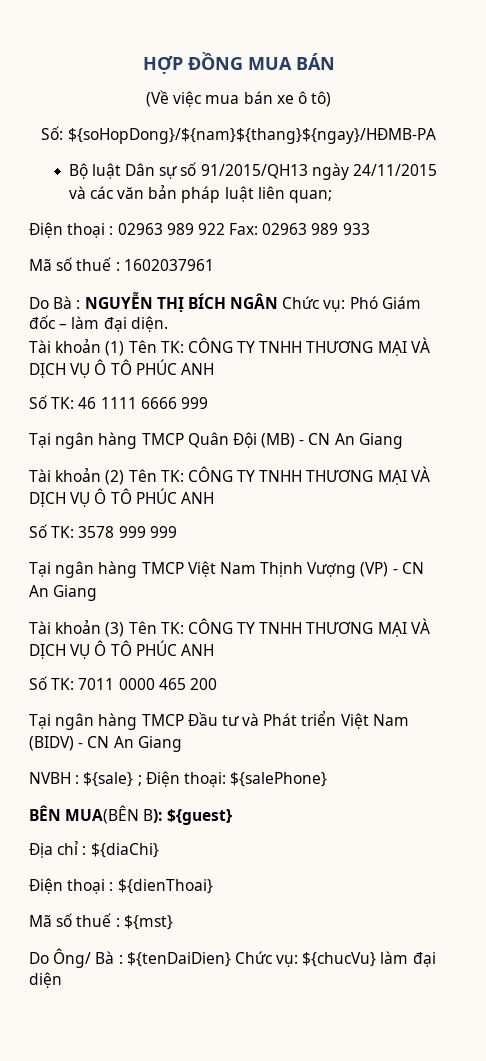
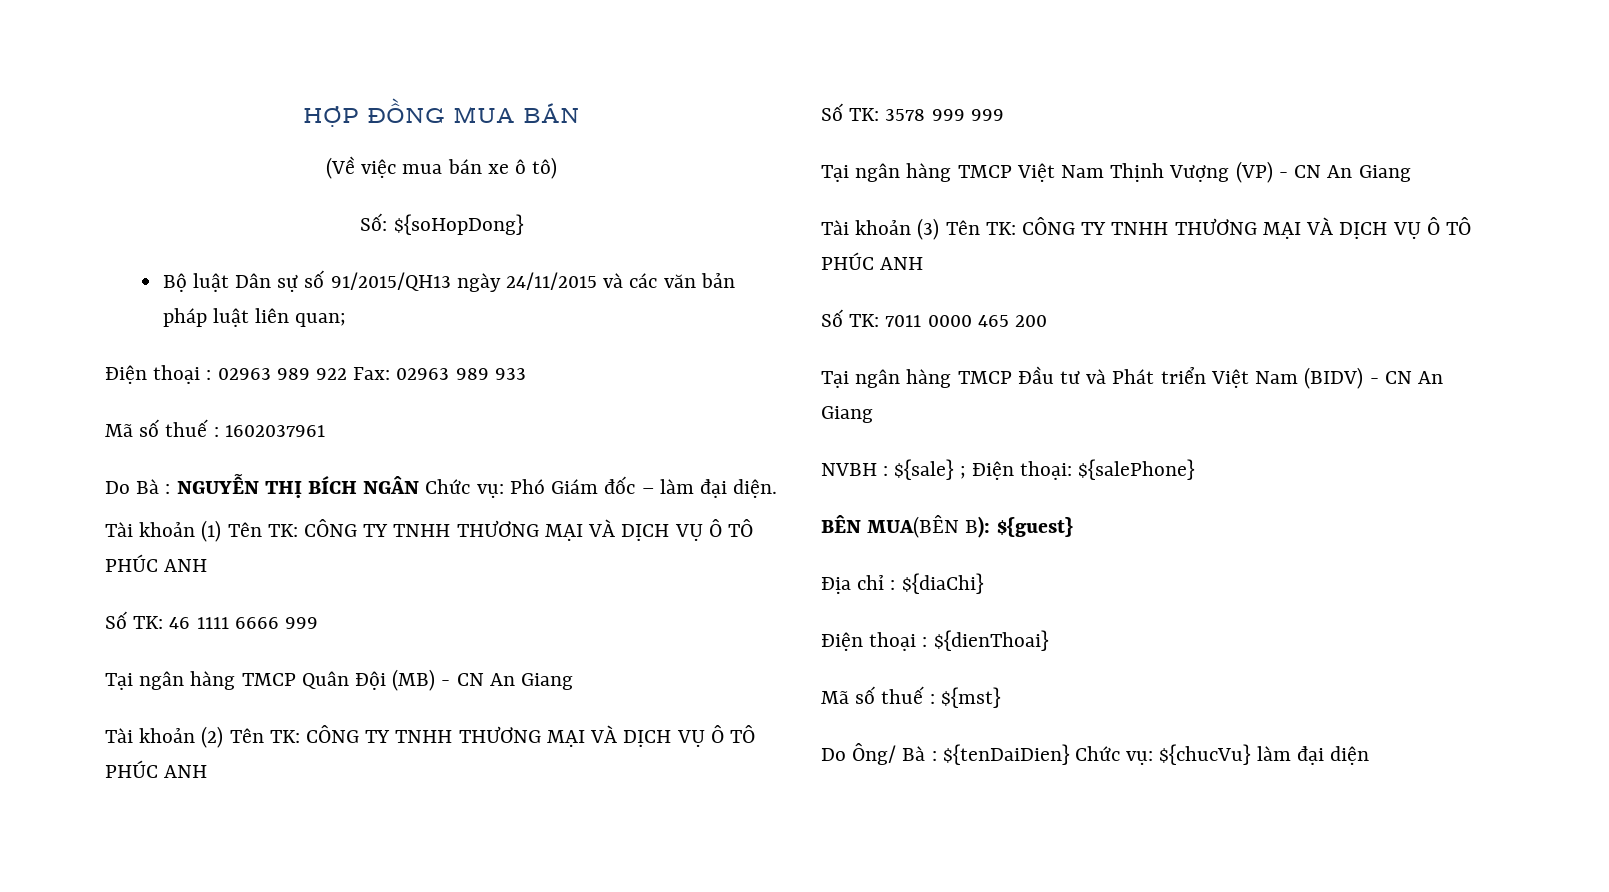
[67,128,436,144] ${soHopDong}/${nam}${thang}${ngay}/HĐMB-PA -> [393,214,524,235] ${soHopDong}

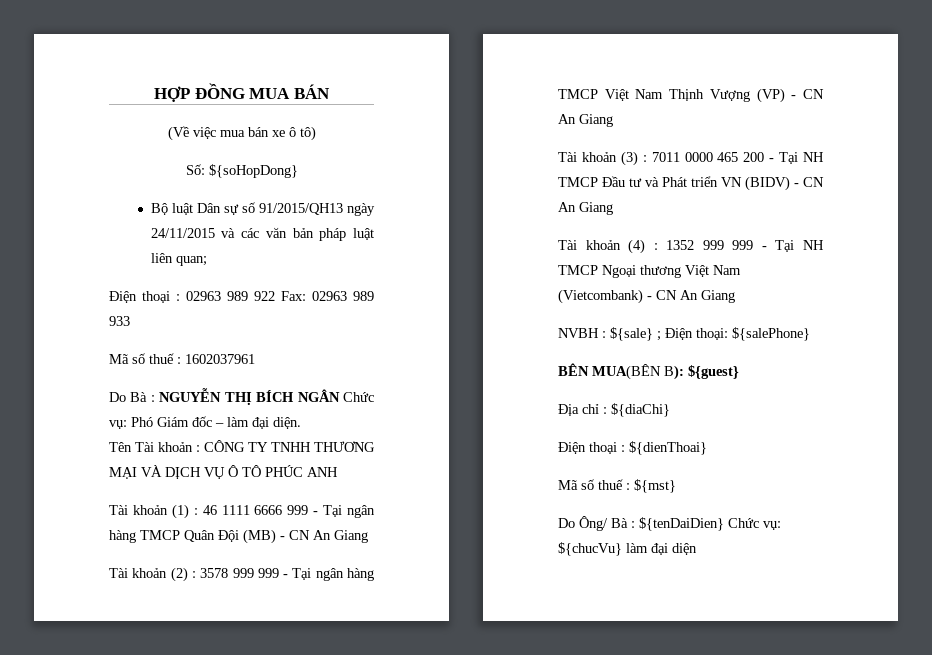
[105,520,298,542] Tài khoản (1) Tên TK: -> [109,442,200,452] Tên Tài khoản :
[105,611,164,629] Số TK: -> [109,504,198,519] Tài khoản (1) :
(319, 623) // -> [313,511,319,515] -
[229,725,755,747] [105,760,208,778] [821,103,880,121] Tên TK: CÔNG TY TNHH THƯƠNG MẠI VÀ DỊCH VỤ Ô TÔ PHÚC ANH // Số TK: -> [191,571,196,578] :
(1004, 115) // -> [283,574,289,578] -
[945,217,1471,239] [821,252,924,270] [821,309,880,327] Tên TK: CÔNG TY TNHH THƯƠNG MẠI VÀ DỊCH VỤ Ô TÔ PHÚC ANH // Số TK: -> [642,155,647,162] :
[821,369,952,388] // Tại ngân hàng -> [769,152,824,164] - Tại NH
[1210,367,1364,389] Việt Nam (BIDV) -> [721,176,824,191] [558,202,613,215] [558,239,824,254] [558,265,741,278] [558,289,643,304] VN (BIDV) - CN An Giang // Tài khoản (4) : 1352 999 999 - Tại NH TMCP Ngoại thương Việt Nam (Vietcombank)

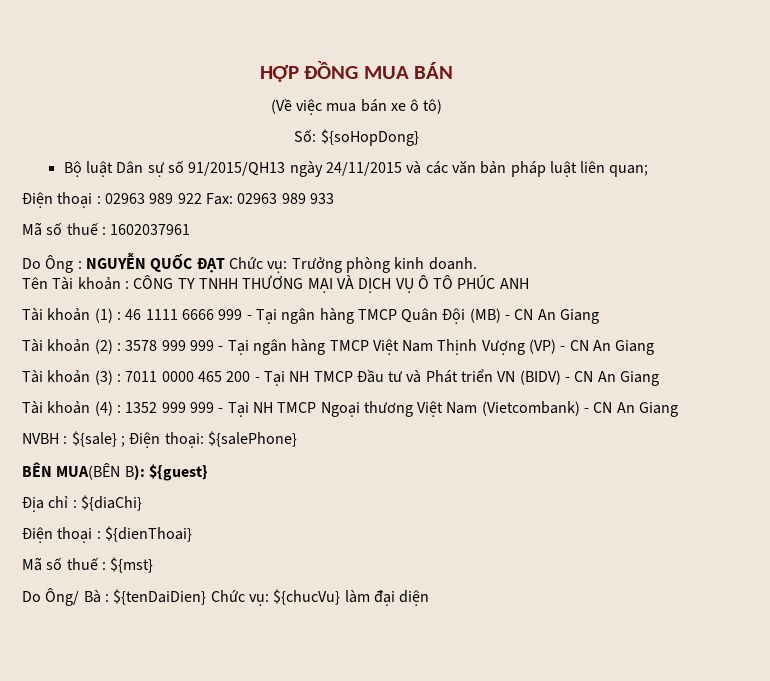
[130,392,148,402] Bà -> [45,255,74,273] Ông
[224,389,374,405] [109,416,301,429] THỊ BÍCH NGÂN Chức vụ: Phó Giám đốc – làm đại diện. -> [150,254,477,273] QUỐC ĐẠT Chức vụ: Trưởng phòng kinh doanh.

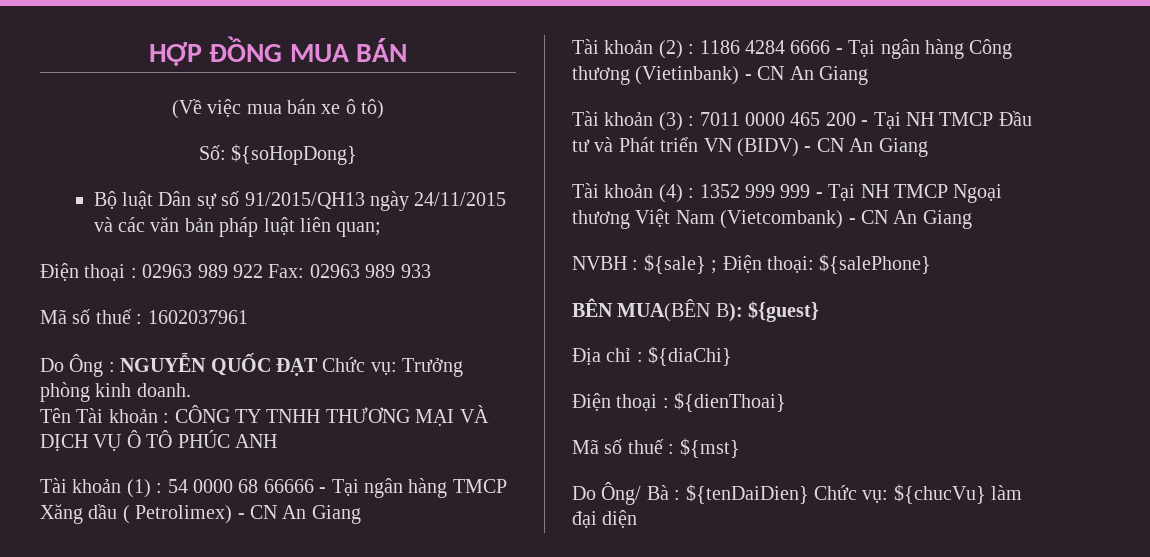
[125,308,501,324] 46 1111 6666 999 - Tại ngân hàng TMCP Quân Đội (MB) -> [167,478,507,498] [40,504,233,524] 54 0000 68 66666 - Tại ngân hàng TMCP Xăng dầu ( Petrolimex)
[125,339,557,355] 3578 999 999 - Tại ngân hàng TMCP Việt Nam Thịnh Vượng (VP) -> [699,39,1013,59] [572,66,740,85] 1186 4284 6666 - Tại ngân hàng Công thương (Vietinbank)

